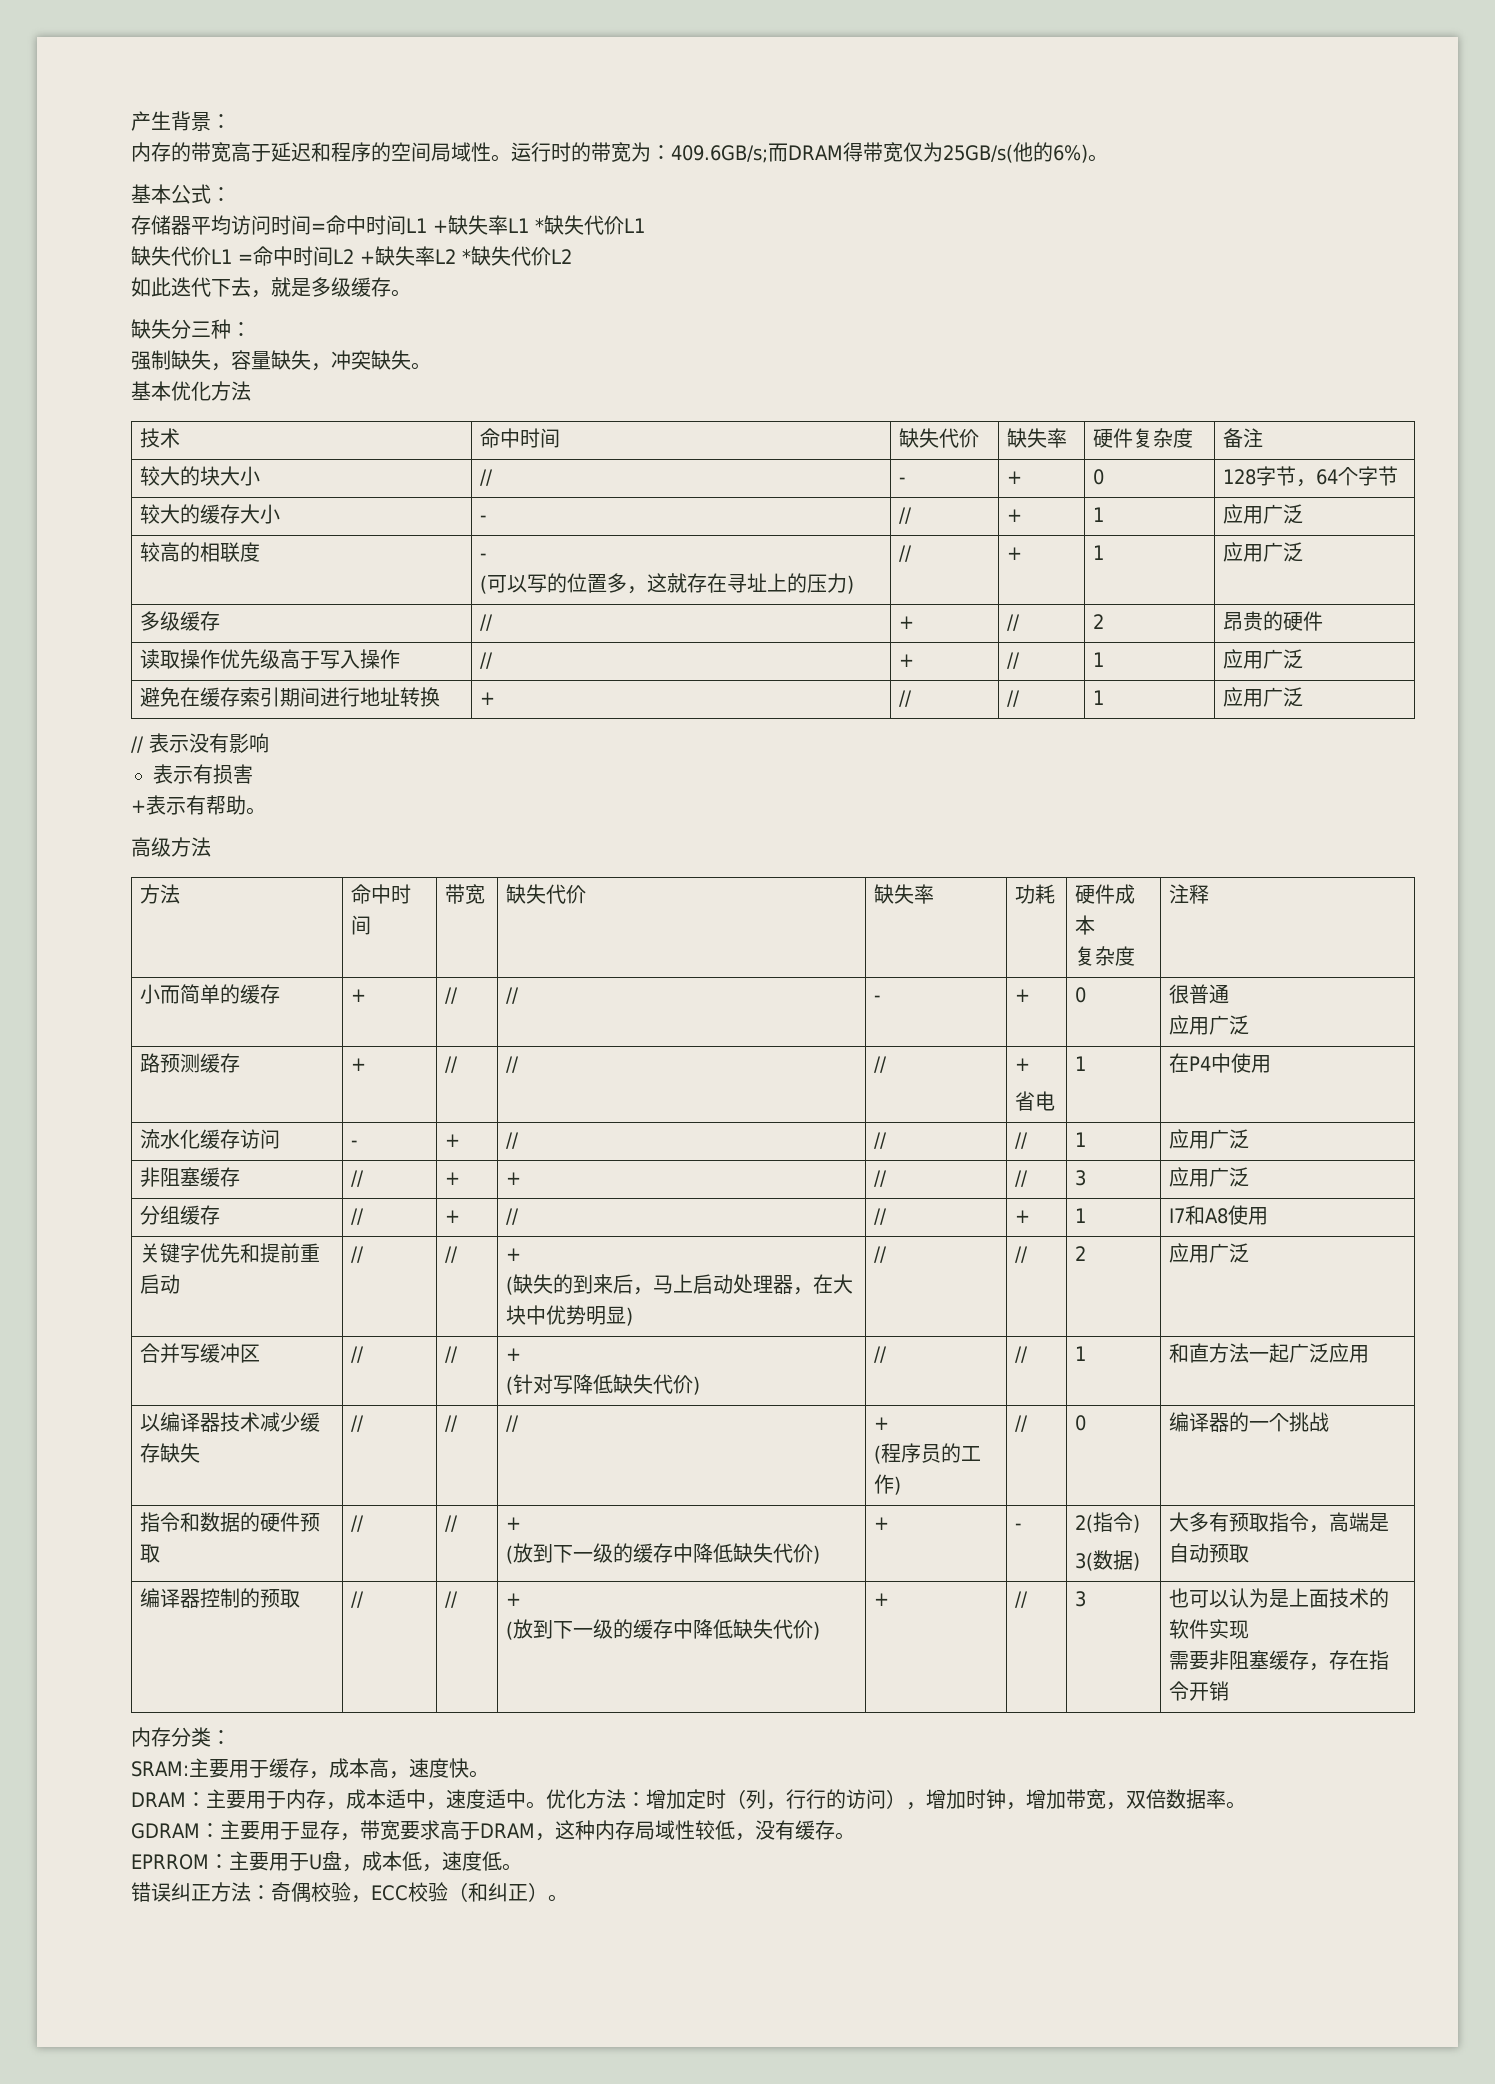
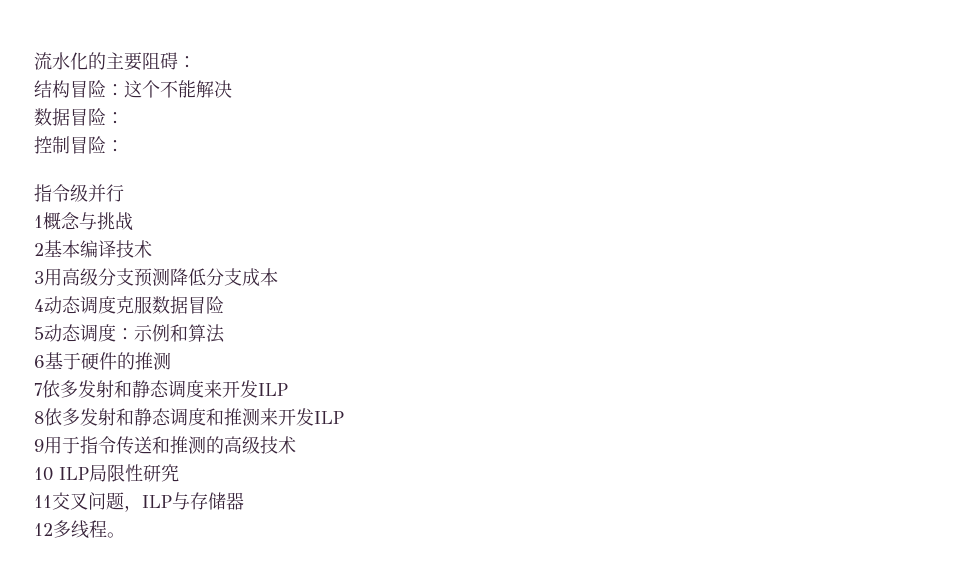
[131,111,231,131] [131,142,1108,163] [131,184,231,204] [131,215,645,235] [131,246,572,266] [131,277,411,298] [131,319,251,339] [131,350,431,371] [131,381,251,401] [140,428,181,448] [480,428,561,448] [899,428,980,448] [1007,428,1068,448] [1093,428,1194,448] [1223,428,1264,448] [140,466,261,486] [480,469,494,486] [899,477,907,484] [1007,471,1023,484] [1093,469,1105,485] [1223,466,1399,487] [140,504,281,524] [480,515,488,522] [899,507,913,524] [1007,509,1023,522] [1093,507,1105,522] [1223,504,1304,524] [140,542,261,563] [480,553,488,560] [480,573,855,594] [899,545,913,562] [1007,547,1023,560] [1093,545,1105,560] [1223,542,1304,562] [140,611,221,631] [480,614,494,631] [899,616,915,629] [1007,614,1021,631] [1093,614,1105,629] [1223,611,1324,631] [140,649,401,669] [480,652,494,669] [899,654,915,667] [1007,652,1021,669] [1093,652,1105,667] [1223,649,1304,669] [140,687,441,707] [480,692,496,705] [899,690,913,707] [1007,690,1021,707] [1093,690,1105,705] [1223,687,1304,707] [131,733,269,753] [153,764,253,784] [131,795,266,815] [131,837,211,857] [140,884,181,904] [351,884,412,904] [351,915,372,935] [445,884,486,904] [506,884,587,904] [874,884,935,904] [1015,884,1056,904] [1075,884,1136,904] [1075,915,1096,935] [1075,946,1136,966] [1169,884,1210,904] [140,984,281,1004] [351,989,367,1002] [445,987,459,1004] [506,987,520,1004] [874,995,882,1002] [1015,989,1031,1002] [1075,987,1087,1003] [1169,984,1230,1004] [1169,1015,1250,1035] [140,1053,241,1073] [351,1058,367,1071] [445,1056,459,1073] [506,1056,520,1073] [874,1056,888,1073] [1015,1058,1031,1071] [1015,1091,1056,1111] [1075,1056,1087,1071] [1169,1053,1272,1073] [140,1129,281,1149] [351,1140,359,1147] [445,1134,461,1147] [506,1132,520,1149] [874,1132,888,1149] [1015,1132,1029,1149] [1075,1132,1087,1147] [1169,1129,1250,1149] [140,1167,241,1187] [351,1170,365,1187] [445,1172,461,1185] [506,1172,522,1185] [874,1170,888,1187] [1015,1170,1029,1187] [1075,1170,1087,1186] [1169,1167,1250,1187] [140,1205,221,1225] [351,1208,365,1225] [445,1210,461,1223] [506,1208,520,1225] [874,1208,888,1225] [1015,1210,1031,1223] [1075,1208,1087,1223] [1169,1205,1269,1225] [140,1243,321,1263] [140,1274,181,1294] [351,1246,365,1263] [445,1246,459,1263] [506,1248,522,1261] [506,1274,854,1295] [506,1305,634,1326] [874,1246,888,1263] [1015,1246,1029,1263] [1075,1246,1087,1261] [1169,1243,1250,1263] [140,1343,261,1363] [351,1346,365,1363] [445,1346,459,1363] [506,1348,522,1361] [506,1374,701,1395] [874,1346,888,1363] [1015,1346,1029,1363] [1075,1346,1087,1361] [1169,1343,1370,1363] [140,1412,321,1432] [140,1443,201,1463] [351,1415,365,1432] [445,1415,459,1432] [506,1415,520,1432] [874,1417,890,1430] [874,1443,982,1464] [874,1474,902,1495] [1015,1415,1029,1432] [1075,1415,1087,1431] [1169,1412,1330,1432] [140,1512,321,1532] [140,1544,161,1563] [351,1515,365,1532] [445,1515,459,1532] [506,1517,522,1530] [506,1543,821,1564] [874,1517,890,1530] [1015,1523,1023,1530] [1075,1512,1141,1533] [1075,1550,1141,1571] [1169,1512,1390,1533] [1169,1543,1250,1563] [140,1588,301,1608] [351,1591,365,1608] [445,1591,459,1608] [506,1593,522,1606] [506,1619,821,1640] [874,1593,890,1606] [1015,1591,1029,1608] [1075,1591,1087,1607] [1169,1588,1390,1608] [1169,1619,1250,1639] [1169,1650,1390,1671] [1169,1681,1230,1701] [131,1727,231,1747] [131,1758,489,1779] [131,1789,1246,1810] [131,1820,855,1841] [131,1851,522,1872] [131,1882,548,1903] 产生背景： // 内存的带宽高于延迟和程序的空间局域性。运行时的带宽为：409.6GB/s;而DRAM得带宽仅为25GB/s(他的6%)。 // 基本公式： // 存储器平均访问时间=命中时间L1 +缺失率L1 *缺失代价L1 // 缺失代价L1 =命中时间L2 +缺失率L2 *缺失代价L2 // 如此迭代下去，就是多级缓存。 // 缺失分三种： // 强制缺失，容量缺失，冲突缺失。 // 基本优化方法 // 技术 | 命中时间 | 缺失代价 | 缺失率 | 硬件复杂度 | 备注 // 较大的块大小 | // | - | + | 0 | 128字节，64个字节 // 较大的缓存大小 | - | // | + | 1 | 应用广泛 // 较高的相联度 | - // (可以写的位置多，这就存在寻址上的压力) | // | + | 1 | 应用广泛 // 多级缓存 | // | + | // | 2 | 昂贵的硬件 // 读取操作优先级高于写入操作 | // | + | // | 1 | 应用广泛 // 避免在缓存索引期间进行地址转换 | + | // | // | 1 | 应用广泛 // // 表示没有影响 // 表示有损害 // +表示有帮助。 // 高级方法 // 方法 | 命中时间 | 带宽 | 缺失代价 | 缺失率 | 功耗 | 硬件成本 // 复杂度 | 注释 // 小而简单的缓存 | + | // | // | - | + | 0 | 很普通 // 应用广泛 // 路预测缓存 | + | // | // | // | + // 省电 | 1 | 在P4中使用 // 流水化缓存访问 | - | + | // | // | // | 1 | 应用广泛 // 非阻塞缓存 | // | + | + | // | // | 3 | 应用广泛 // 分组缓存 | // | + | // | // | + | 1 | I7和A8使用 // 关键字优先和提前重启动 | // | // | + // (缺失的到来后，马上启动处理器，在大块中优势明显) | // | // | 2 | 应用广泛 // 合并写缓冲区 | // | // | + // (针对写降低缺失代价) | // | // | 1 | 和直方法一起广泛应用 // 以编译器技术减少缓存缺失 | // | // | // | + // (程序员的工作) | // | 0 | 编译器的一个挑战 // 指令和数据的硬件预取 | // | // | + // (放到下一级的缓存中降低缺失代价) | + | - | 2(指令) // 3(数据) | 大多有预取指令，高端是自动预取 // 编译器控制的预取 | // | // | + // (放到下一级的缓存中降低缺失代价) | + | // | 3 | 也可以认为是上面技术的软件实现 // 需要非阻塞缓存，存在指令开销 // 内存分类： // SRAM:主要用于缓存，成本高，速度快。 // DRAM：主要用于内存，成本适中，速度适中。优化方法：增加定时（列，行行的访问），增加时钟，增加带宽，双倍数据率。 // GDRAM：主要用于显存，带宽要求高于DRAM，这种内存局域性较低，没有缓存。 // EPRROM：主要用于U盘，成本低，速度低。 // 错误纠正方法：奇偶校验，ECC校验（和纠正） -> [34,52,196,71] [34,80,232,98] [34,108,124,126] [34,136,124,154] [34,184,124,202] [34,212,133,231] [34,240,152,258] [34,268,278,287] [34,296,224,314] [34,324,225,343] [34,352,171,370] [34,380,288,398] [34,408,344,426] [34,436,296,455] [34,464,179,482] [34,492,244,512] [34,520,107,539] 流水化的主要阻碍： // 结构冒险：这个不能解决 // 数据冒险： // 控制冒险： // 指令级并行 // 1概念与挑战 // 2基本编译技术 // 3用高级分支预测降低分支成本 // 4动态调度克服数据冒险 // 5动态调度：示例和算法 // 6基于硬件的推测 // 7依多发射和静态调度来开发ILP // 8依多发射和静态调度和推测来开发ILP // 9用于指令传送和推测的高级技术 // 10 ILP局限性研究 // 11交叉问题，ILP与存储器 // 12多线程

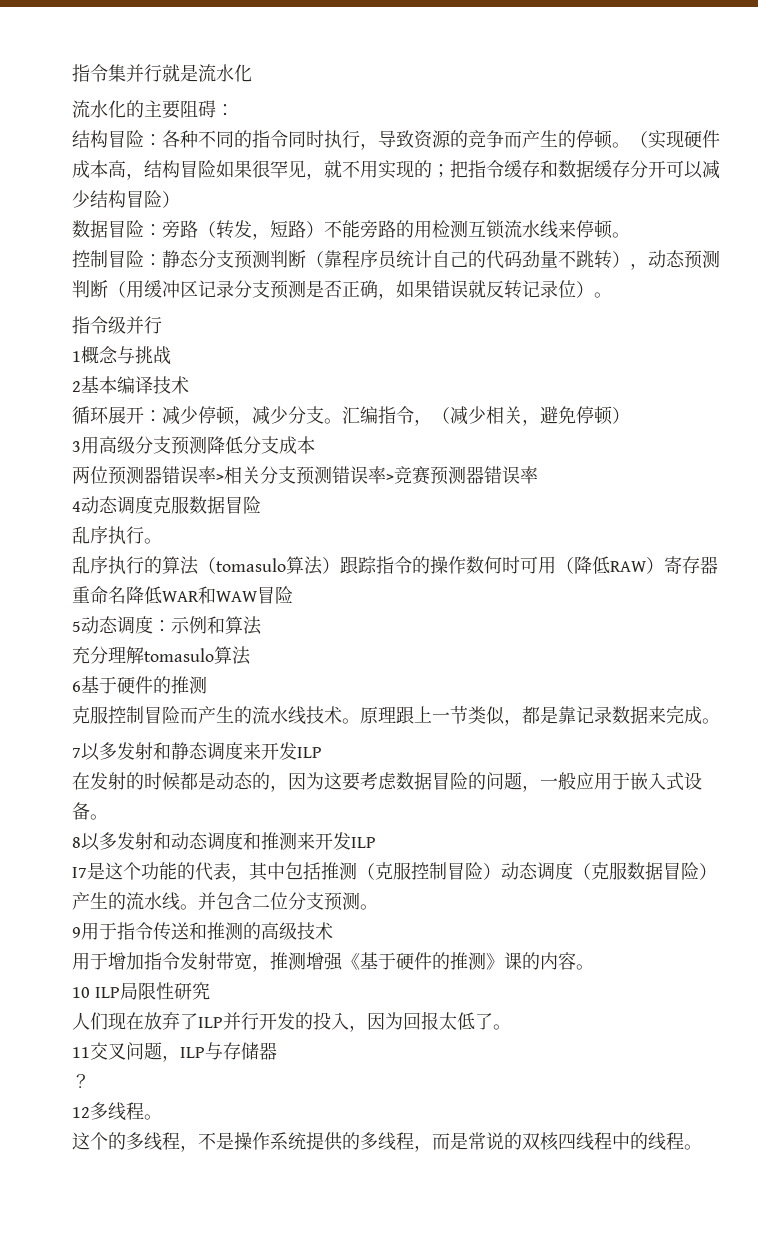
(34, 61) none -> [72,64,252,82] 指令集并行就是流水化 //
[124,80,232,98] [34,108,124,126] [34,136,124,154] 这个不能解决 // 数据冒险： // 控制冒险： -> [162,130,720,150] [72,160,720,180] [72,190,180,208] [72,220,630,240] [72,250,720,270] [72,280,612,300] 各种不同的指令同时执行，导致资源的竞争而产生的停顿。（实现硬件成本高，结构冒险如果很罕见，就不用实现的；把指令缓存和数据缓存分开可以减少结构冒险） // 数据冒险：旁路（转发，短路）不能旁路的用检测互锁流水线来停顿。 // 控制冒险：静态分支预测判断（靠程序员统计自己的代码劲量不跳转），动态预测判断（用缓冲区记录分支预测是否正确，如果错误就反转记录位）。
(152, 249) none -> [72,406,630,426] // 循环展开：减少停顿，减少分支。汇编指令，（减少相关，避免停顿）
(278, 277) none -> [72,466,538,485] // 两位预测器错误率>相关分支预测错误率>竞赛预测器错误率
(224, 305) none -> [72,526,162,544] [72,556,718,575] [72,586,293,604] // 乱序执行。 // 乱序执行的算法（tomasulo算法）跟踪指令的操作数何时可用（降低RAW）寄存器重命名降低WAR和WAW冒险
(225, 333) none -> [72,646,251,665] // 充分理解tomasulo算法
(171, 361) none -> [72,705,720,726] // 克服控制冒险而产生的流水线技术。原理跟上一节类似，都是靠记录数据来完成。
[42,380,60,398] 依 -> [81,743,100,761] 以
(288, 389) none -> [72,772,702,792] [72,802,108,820] // 在发射的时候都是动态的，因为这要考虑数据冒险的问题，一般应用于嵌入式设备。
[44,408,152,426] 依多发射和静 -> [81,832,189,851] 以多发射和动
(344, 417) none -> [72,862,717,882] [72,892,378,911] // I7是这个功能的代表，其中包括推测（克服控制冒险）动态调度（克服数据冒险）产生的流水线。并包含二位分支预测。
(296, 445) none -> [72,952,594,972] // 用于增加指令发射带宽，推测增强《基于硬件的推测》课的内容。
(179, 473) none -> [72,1011,511,1032] // 人们现在放弃了ILP并行开发的投入，因为回报太低了。
(244, 501) none -> [72,1074,90,1088] // ？
(125, 535) none -> [72,1132,702,1152] // 这个的多线程，不是操作系统提供的多线程，而是常说的双核四线程中的线程。

